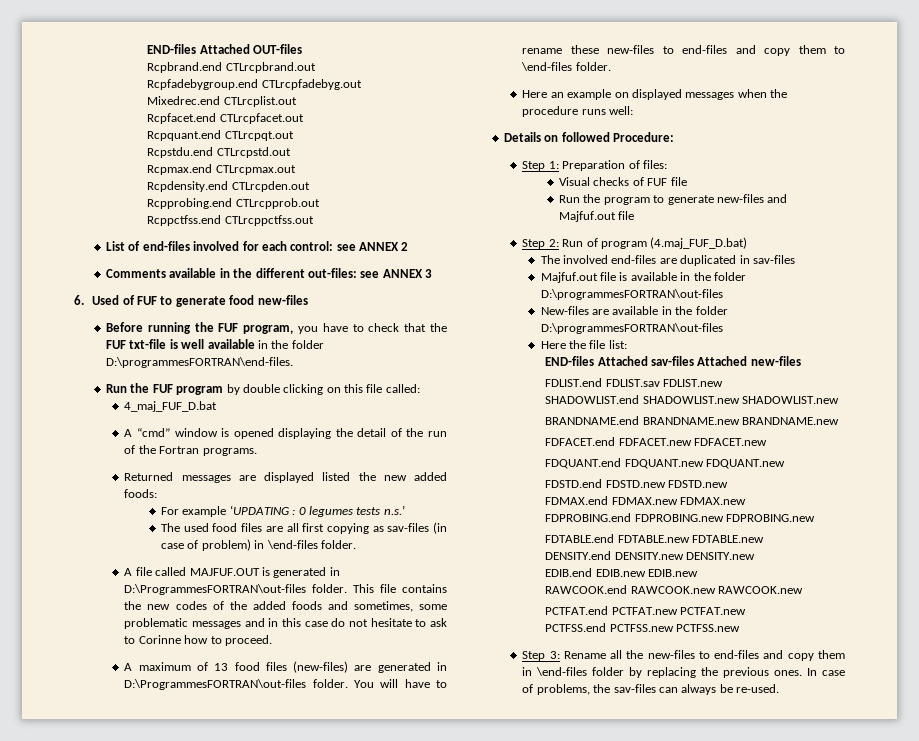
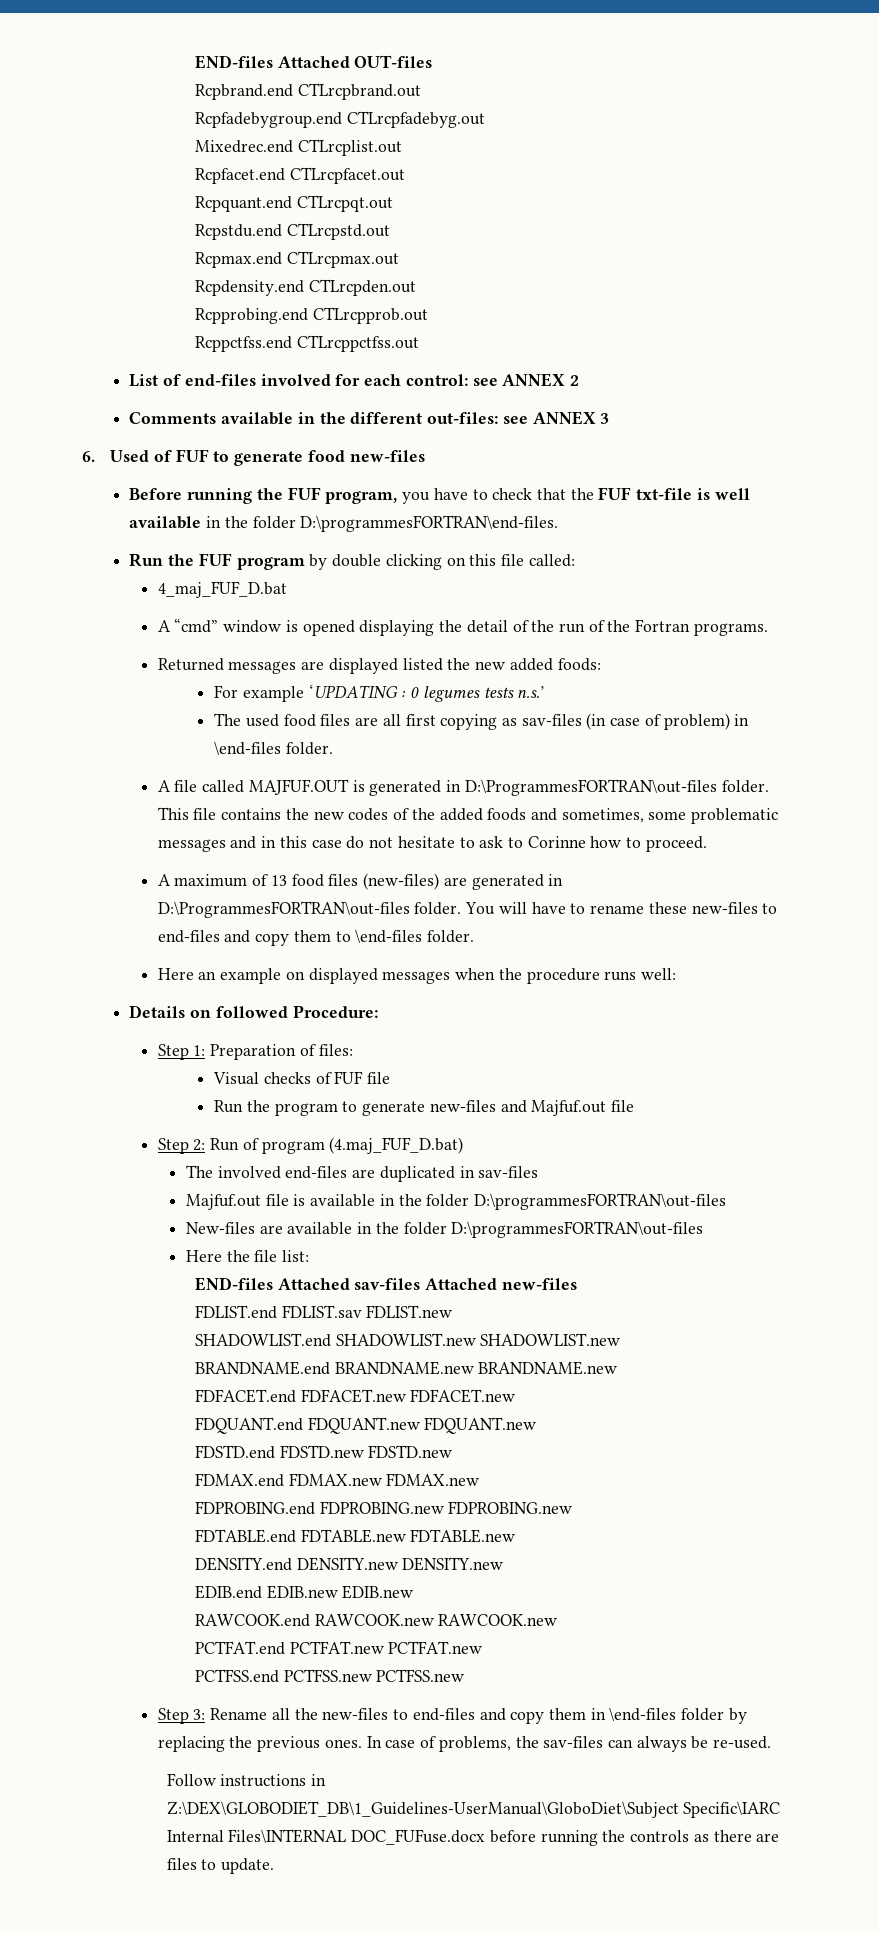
(780, 688) none -> [166,1773,327,1787] [166,1801,781,1818] [166,1829,780,1846] [166,1858,275,1874] // Follow instructions in Z:\DEX\GLOBODIET_DB\1_Guidelines-UserManual\GloboDiet\Subject Specific\IARC Internal Files\INTERNAL DOC_FUFuse.docx before running the controls as there are files to update.

